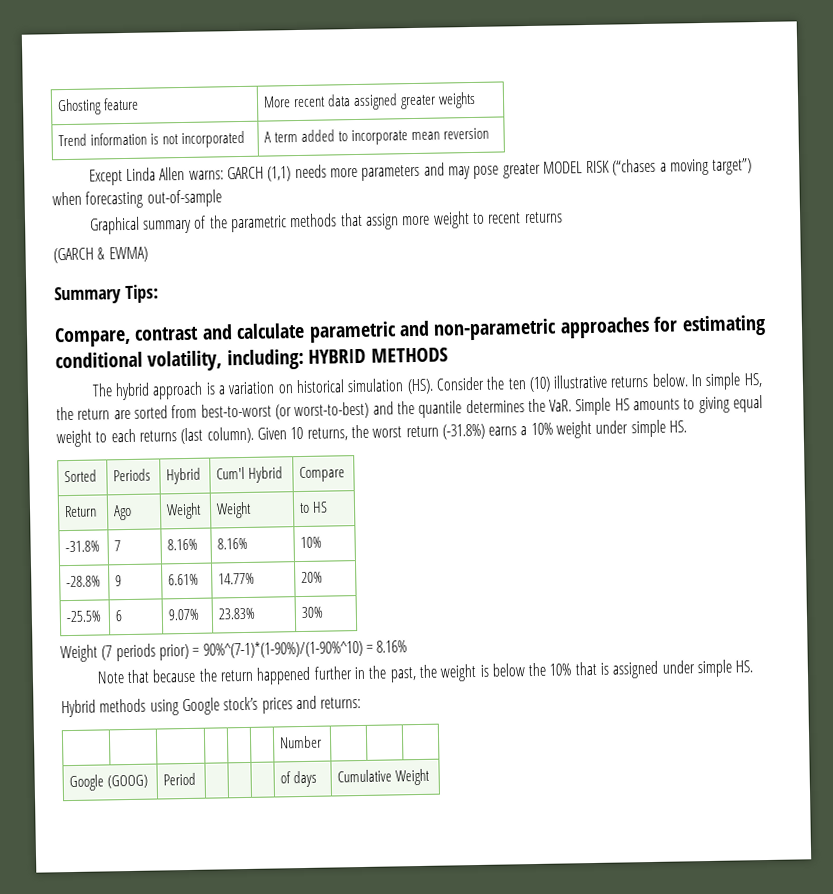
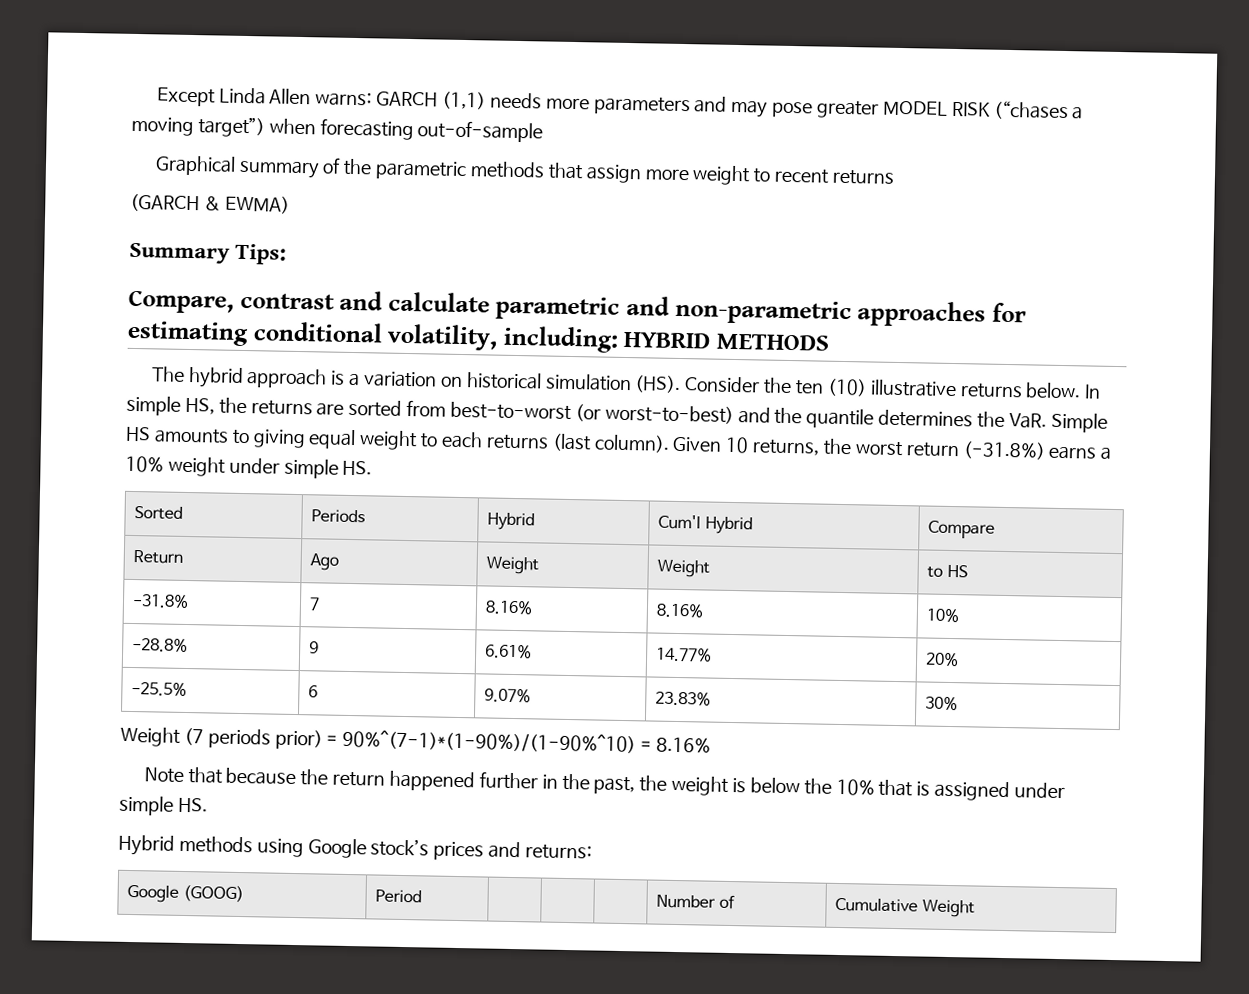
[57,97,140,116] [263,91,477,111] [58,130,246,149] [264,127,489,146] Ghosting feature | More recent data assigned greater weights // Trend information is not incorporated | A term added to incorporate mean reversion // -> (156, 97) none
[77,408,111,420] return -> [250,400,313,416] returns
[279,735,323,749] // | | | | | | Number | | | -> (593, 852) none
[280,770,318,788] of days -> [656,894,735,910] Number of

